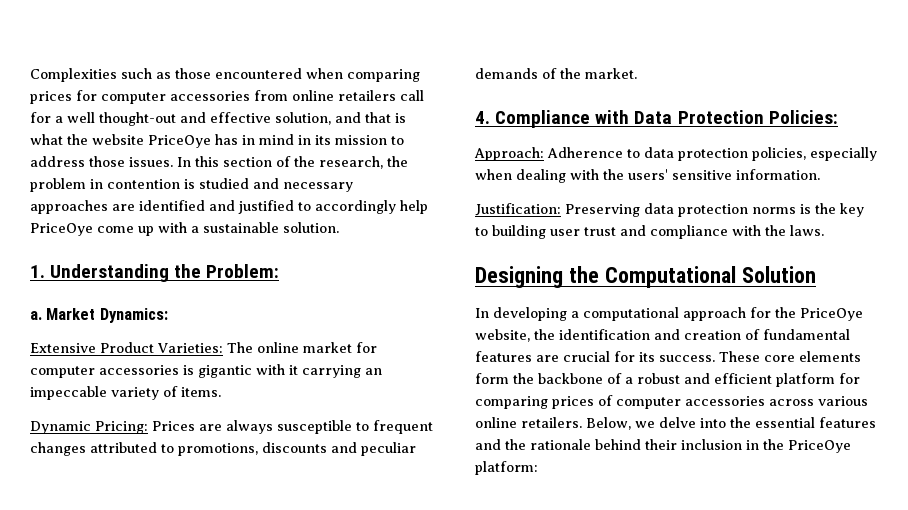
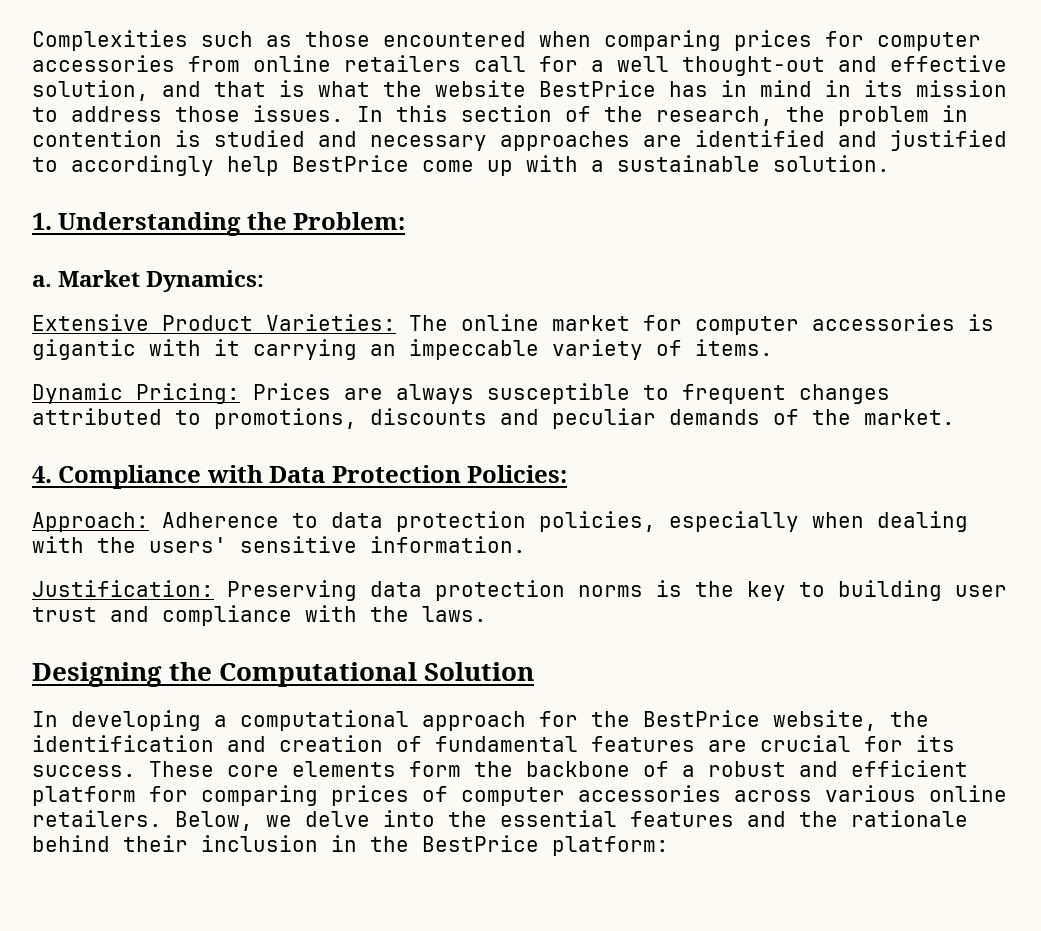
[148,135,211,148] PriceOye -> [539,80,656,97] BestPrice
[30,223,93,236] PriceOye -> [292,155,409,172] BestPrice
[800,308,863,321] PriceOye -> [643,710,760,727] BestPrice
[788,440,851,453] PriceOye -> [422,835,539,852] BestPrice

